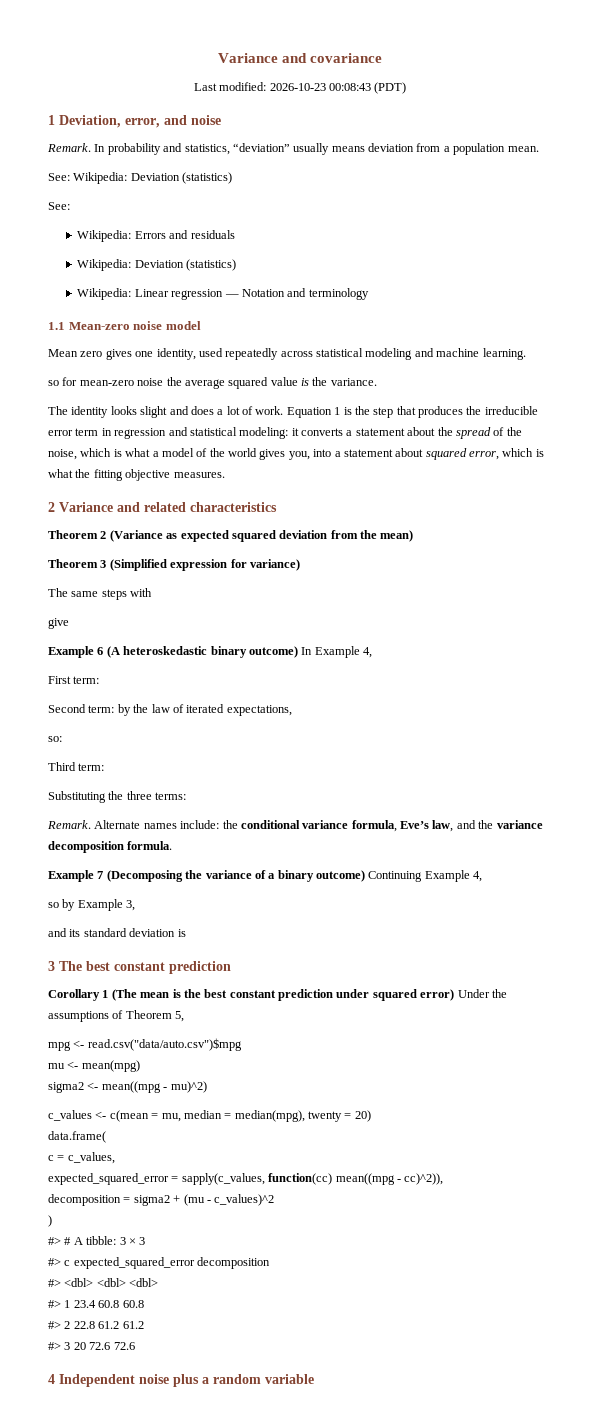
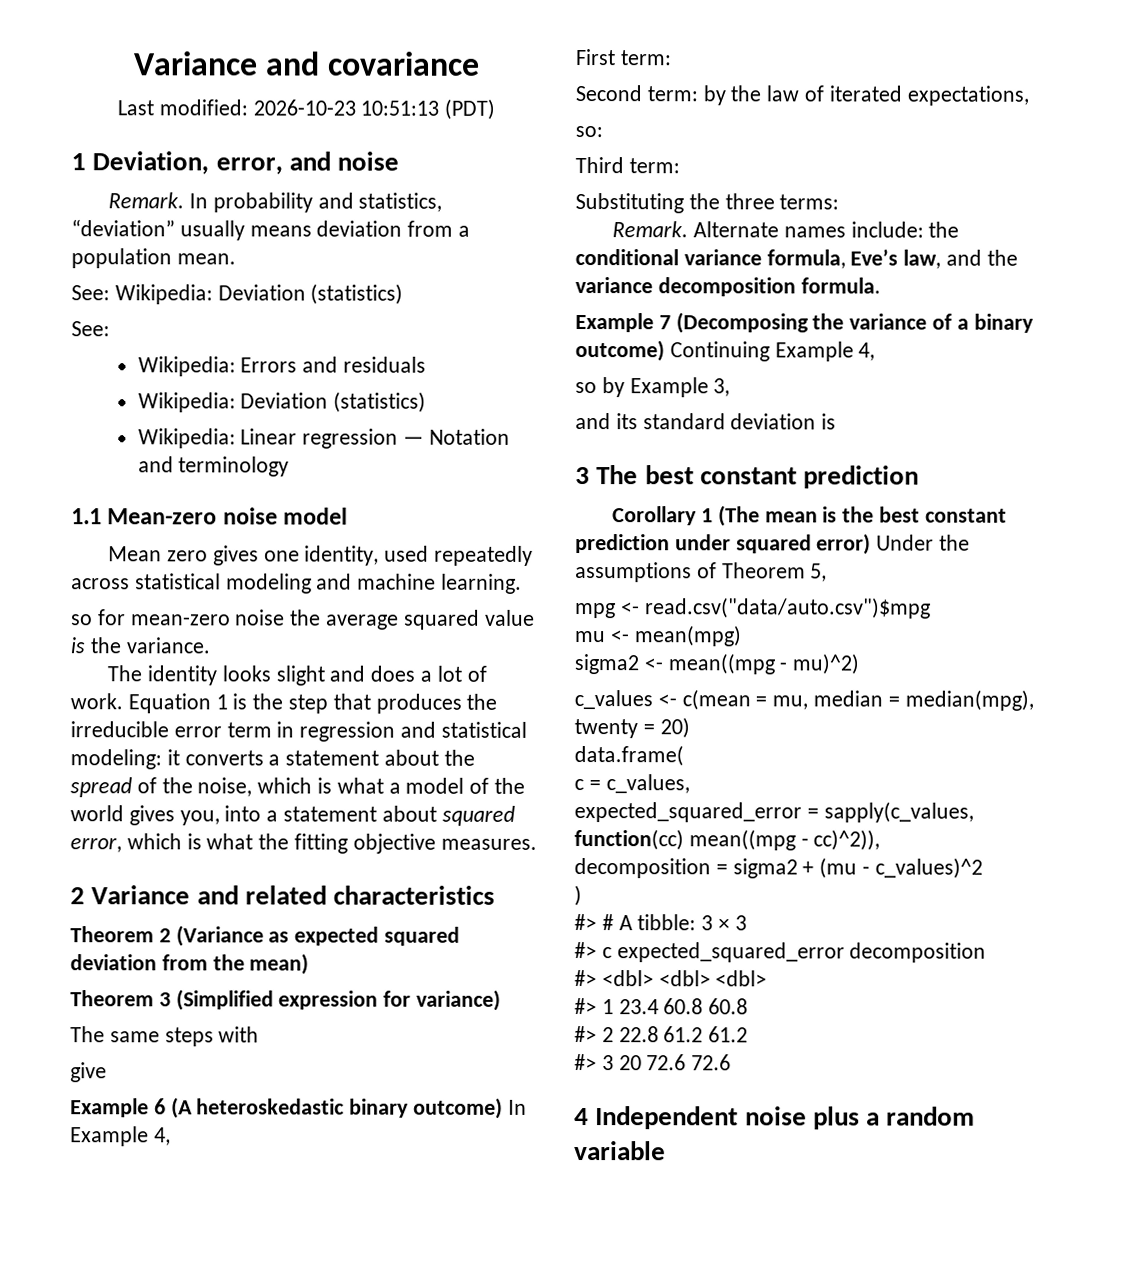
[328,83,371,91] 00:08:43 -> [360,100,440,116] 10:51:13

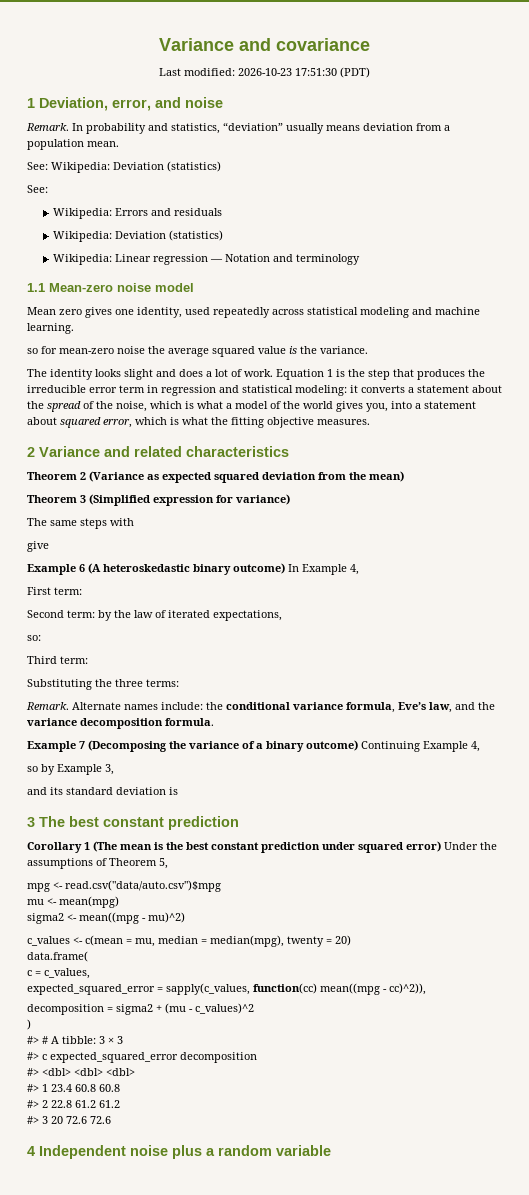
[360,100,440,116] 10:51:13 -> [295,68,337,76] 17:51:30

